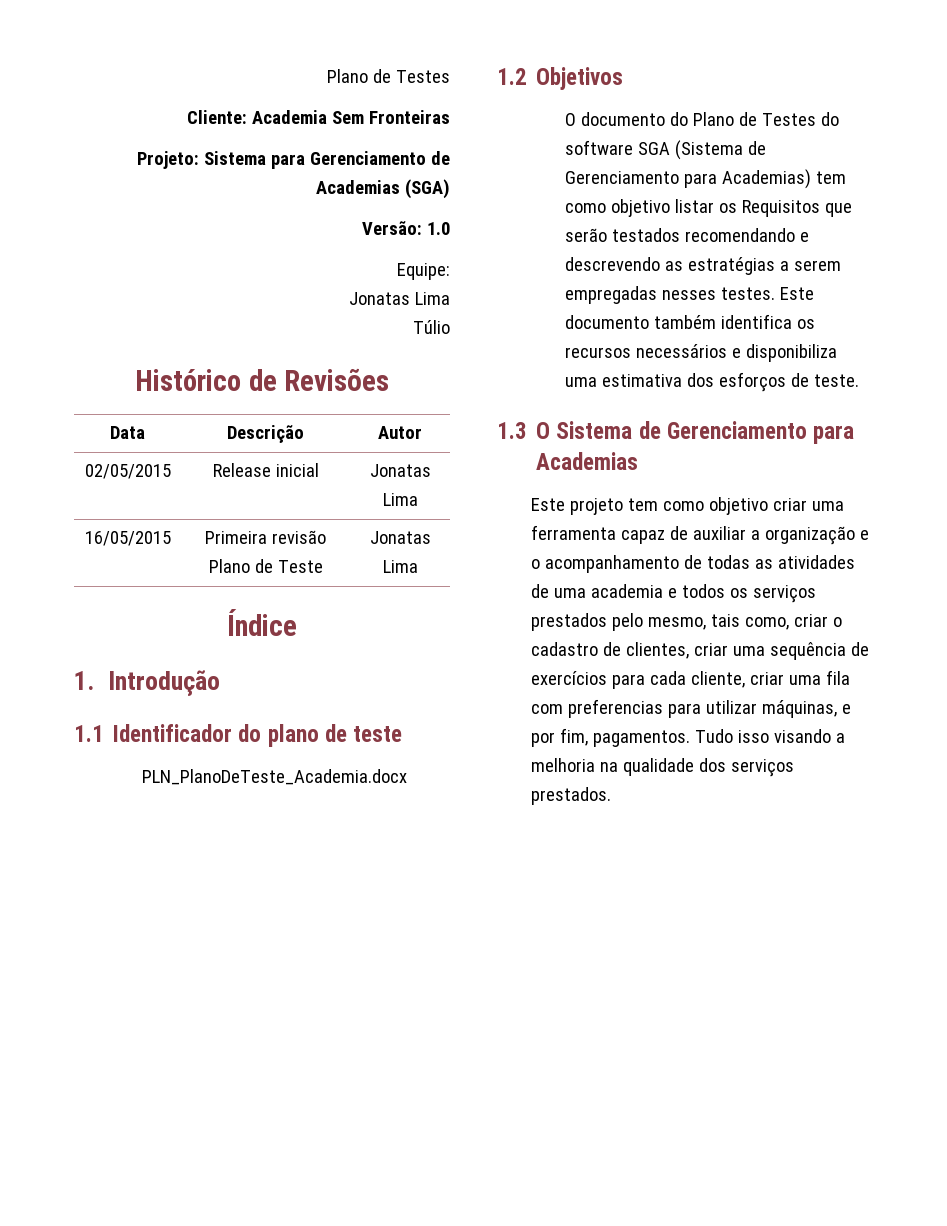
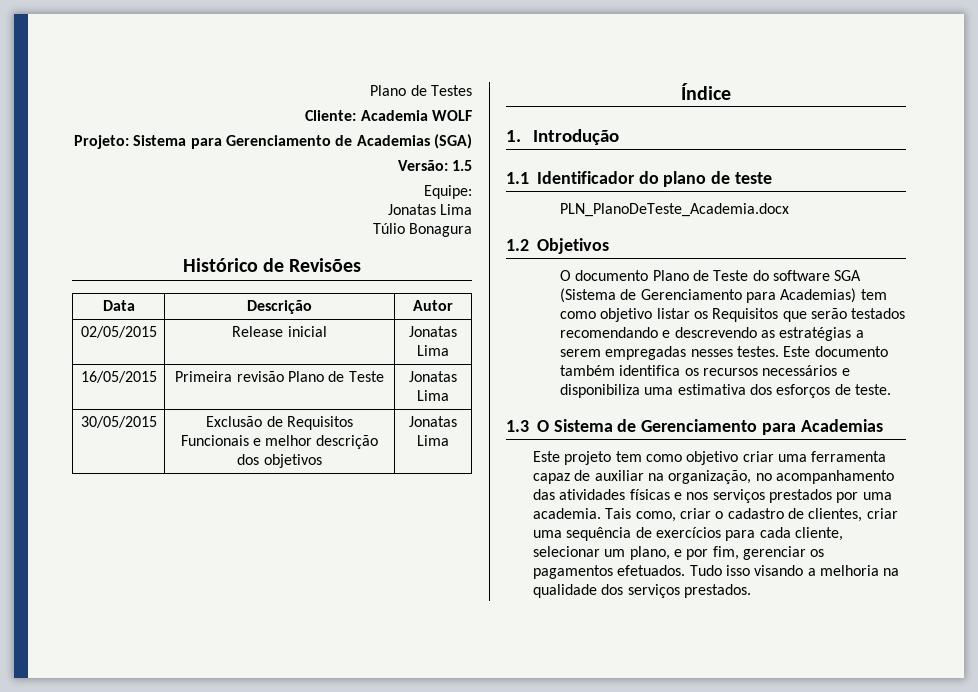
[332,110,450,124] Sem Fronteiras -> [432,110,472,121] WOLF
[427,222,450,235] 1.0 -> [452,160,472,171] 1.5
(450, 327) none -> [409,223,472,237] Bonagura
(418, 566) none -> [80,416,157,428] [206,416,353,430] [180,435,379,449] [237,454,322,468] [409,416,457,427] [417,435,449,446] // 30/05/2015 | Exclusão de Requisitos Funcionais e melhor descrição dos objetivos | Jonatas Lima
[670,112,817,126] do Plano de Testes -> [652,270,749,281] Plano de Teste
[751,526,870,545] [531,555,856,573] [531,584,817,603] [531,613,741,631] a organização e o acompanhamento de todas as atividades de uma academia e todos os serviços prestados pelo mesmo, tais -> [648,470,894,484] [533,489,892,503] [533,508,632,519] na organização, no acompanhamento das atividades físicas e nos serviços prestados por uma academia. Tais
[750,670,851,685] [531,699,852,718] [531,728,691,747] criar uma fila com preferencias para utilizar máquinas, e por fim, pagamentos. -> [533,546,825,560] [533,565,686,579] selecionar um plano, e por fim, gerenciar os pagamentos efetuados.

